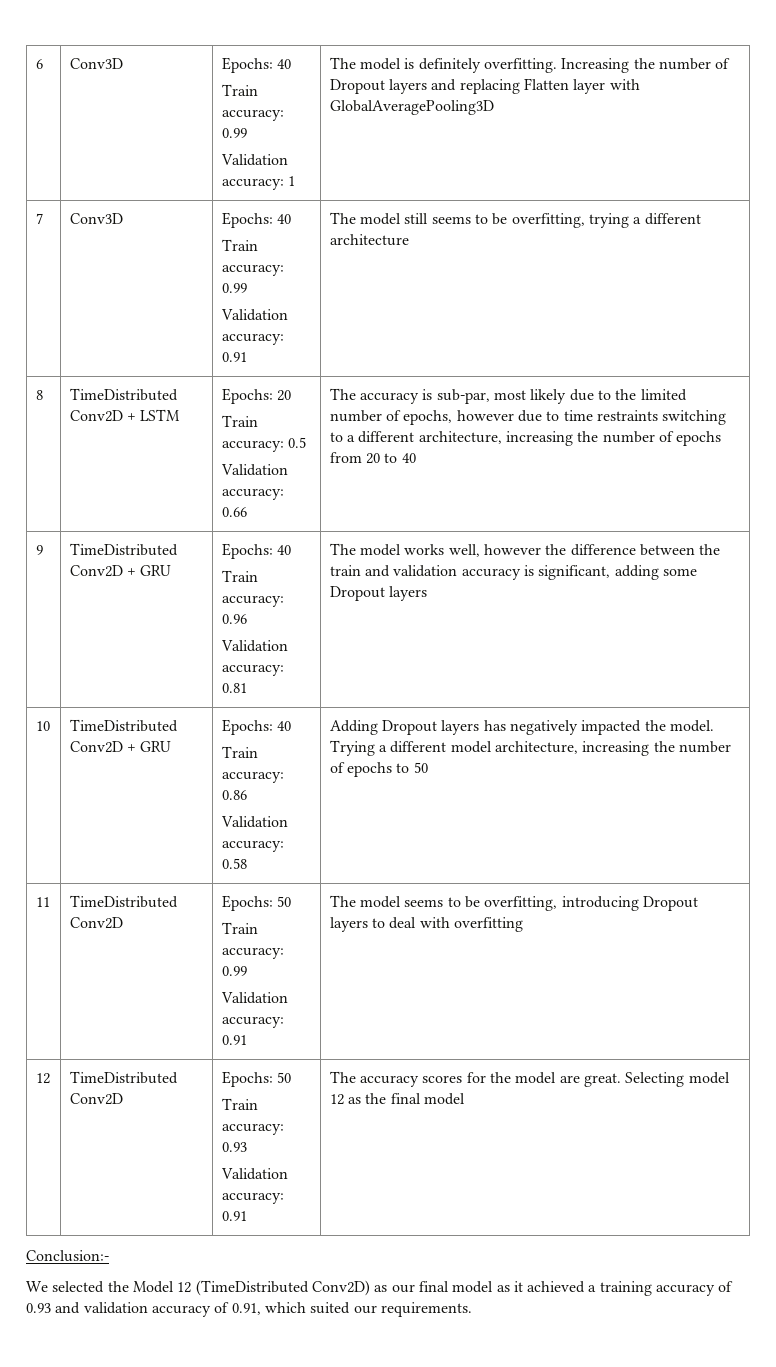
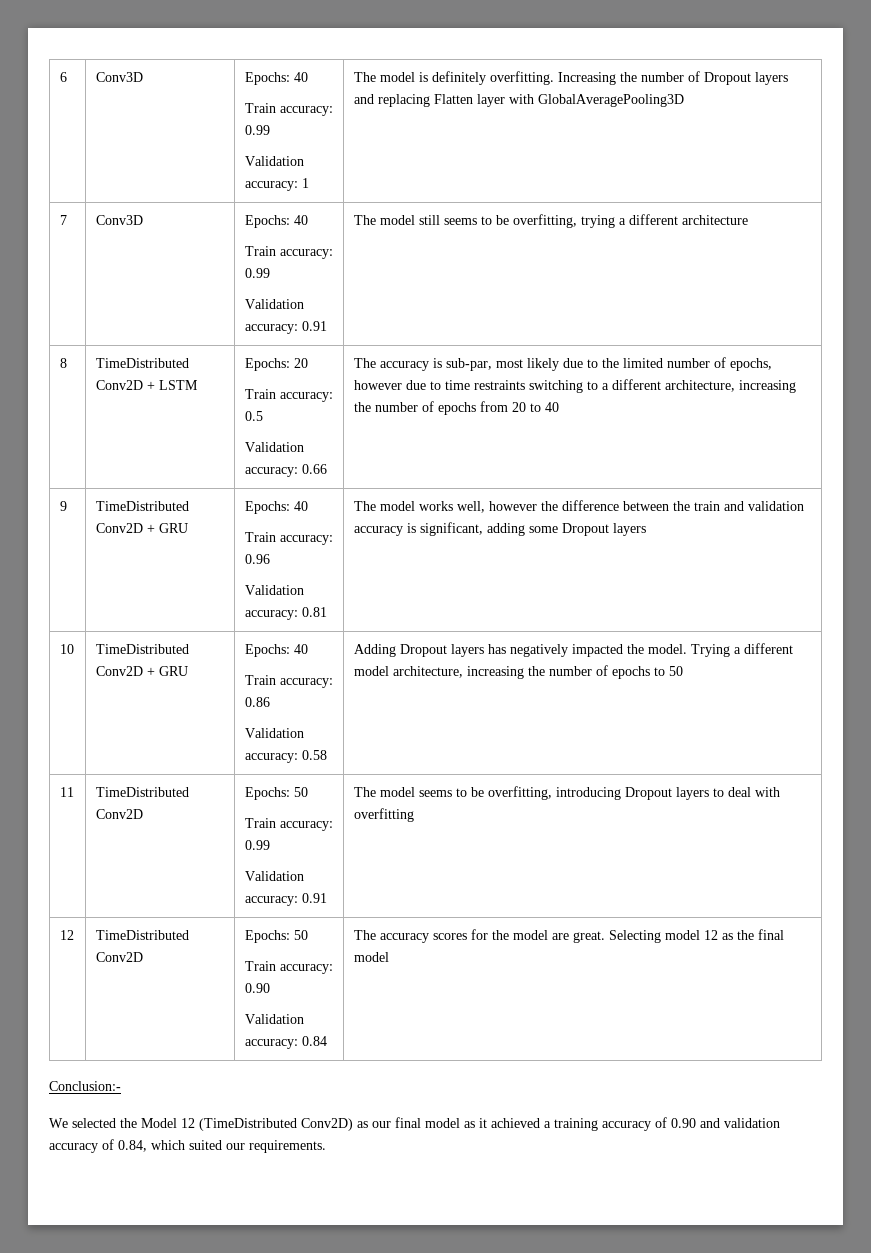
[221,1142,247,1152] [220,1168,288,1180] [221,1192,284,1204] [221,1211,247,1221] 0.93 // Validation accuracy: 0.91 -> [244,983,270,993] [244,1014,304,1024] [244,1036,327,1049] 0.90 // Validation accuracy: 0.84
[26,1303,51,1313] 0.93 -> [671,1118,696,1128] 0.90
[231,1303,261,1315] 0.91, -> [118,1140,147,1152] 0.84,

